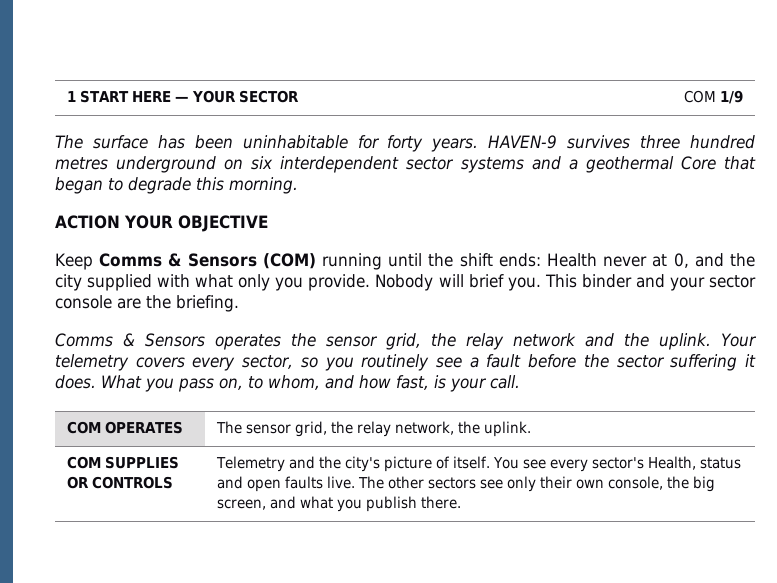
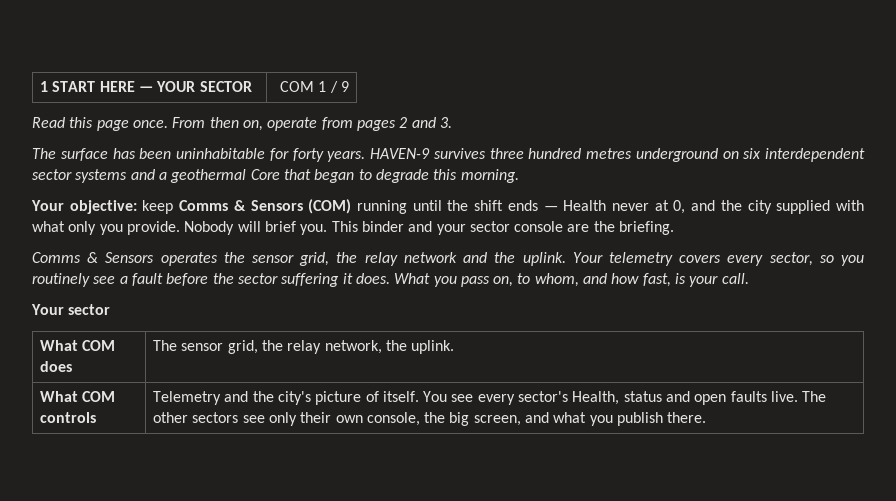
[720,90,744,104] 1/9 -> [318,81,350,93] [32,117,452,131] 1 / 9 // Read this page once. From then on, operate from pages 2 and 3.
[55,215,268,232] [55,253,93,270] ACTION YOUR OBJECTIVE // Keep -> [31,200,174,214] Your objective: keep
[498,253,541,267] ends: -> [507,200,558,211] ends —
[66,421,183,434] // COM OPERATES -> [31,304,111,315] [39,340,116,351] [39,361,72,372] // Your sector // What COM does
[66,456,179,469] [66,476,173,489] COM SUPPLIES OR CONTROLS -> [39,391,116,402] [39,412,96,423] What COM controls

